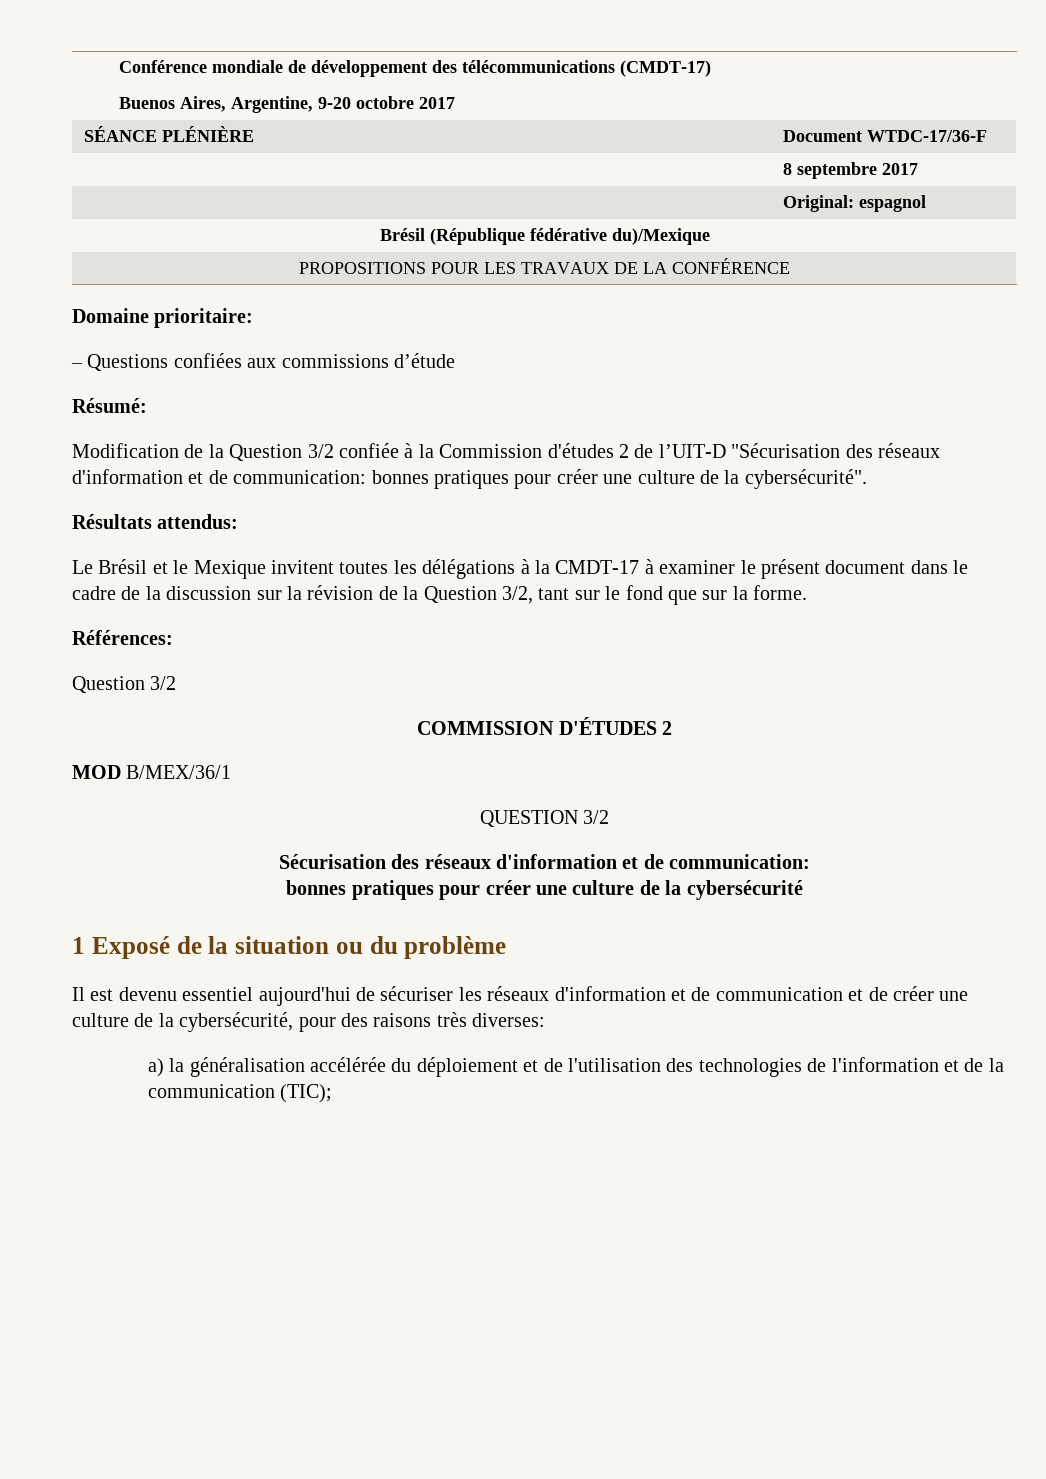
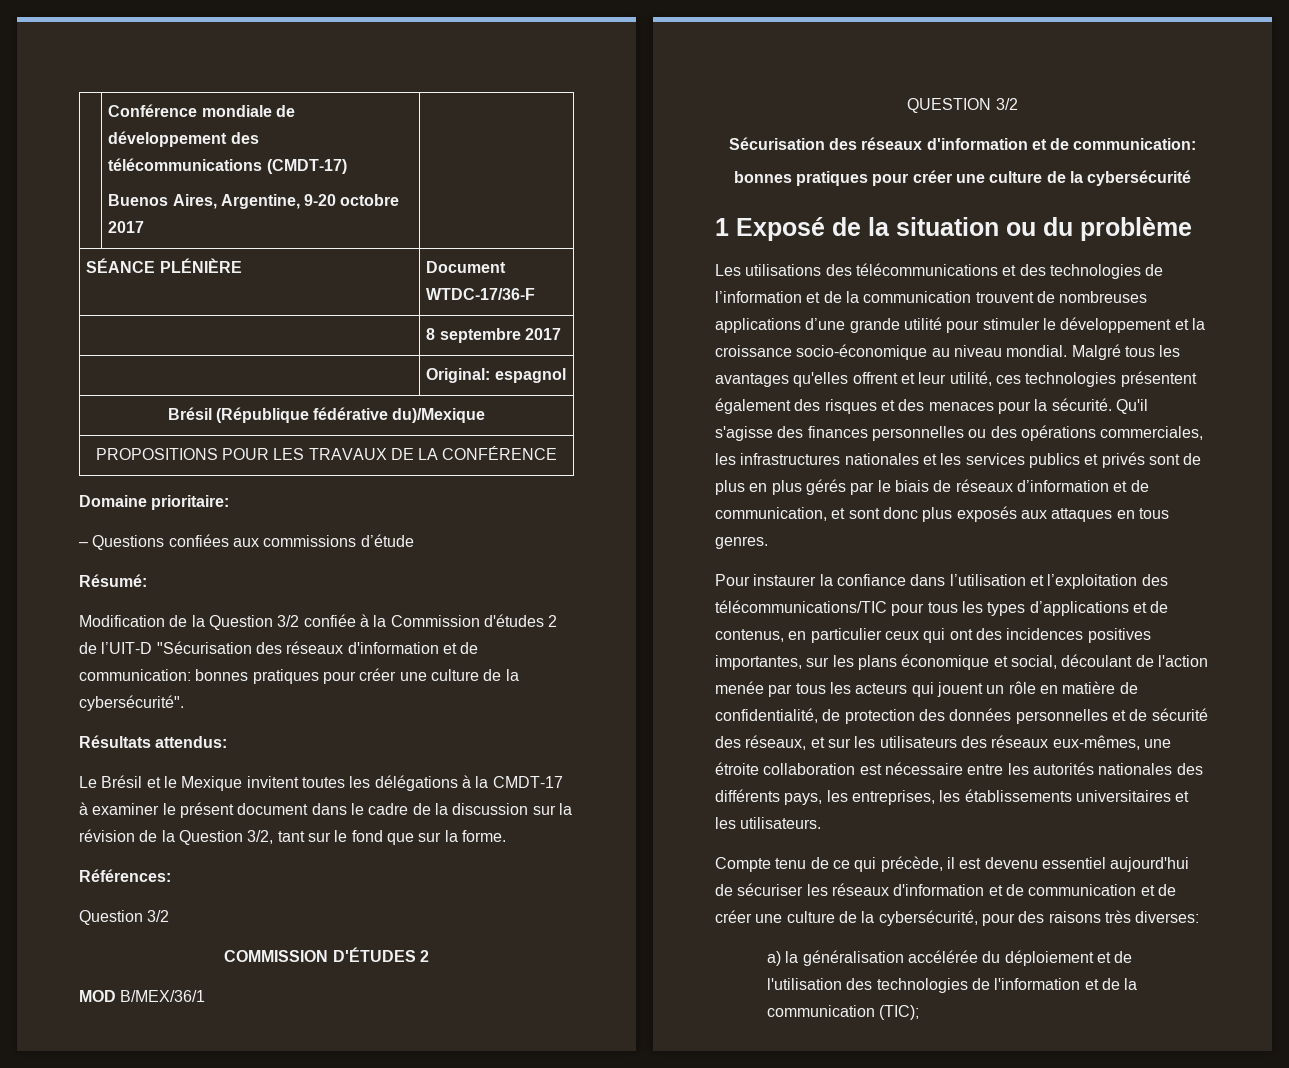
[72,987,85,1001] Il -> [715,263,1164,279] [715,291,1148,303] [715,317,1205,333] [715,344,1181,360] [715,371,1197,387] [715,398,1148,414] [715,425,1204,441] [715,452,1202,468] [715,479,1149,495] [715,506,1169,522] [715,536,768,549] [715,574,1168,589] [715,600,1169,616] [715,628,1151,643] [715,654,1208,670] [715,681,1138,697] [715,708,1208,724] [715,735,1171,750] [715,762,1203,775] [715,789,1190,805] [715,817,822,829] [715,856,955,872] Les utilisations des télécommunications et des technologies de l’information et de la communication trouvent de nombreuses applications d’une grande utilité pour stimuler le développement et la croissance socio-économique au niveau mondial. Malgré tous les avantages qu'elles offrent et leur utilité, ces technologies présentent également des risques et des menaces pour la sécurité. Qu'il s'agisse des finances personnelles ou des opérations commerciales, les infrastructures nationales et les services publics et privés sont de plus en plus gérés par le biais de réseaux d’information et de communication, et sont donc plus exposés aux attaques en tous genres. // Pour instaurer la confiance dans l’utilisation et l’exploitation des télécommunications/TIC pour tous les types d’applications et de contenus, en particulier ceux qui ont des incidences positives importantes, sur les plans économique et social, découlant de l'action menée par tous les acteurs qui jouent un rôle en matière de confidentialité, de protection des données personnelles et de sécurité des réseaux, et sur les utilisateurs des réseaux eux-mêmes, une étroite collaboration est nécessaire entre les autorités nationales des différents pays, les entreprises, les établissements universitaires et les utilisateurs. // Compte tenu de ce qui précède, il

